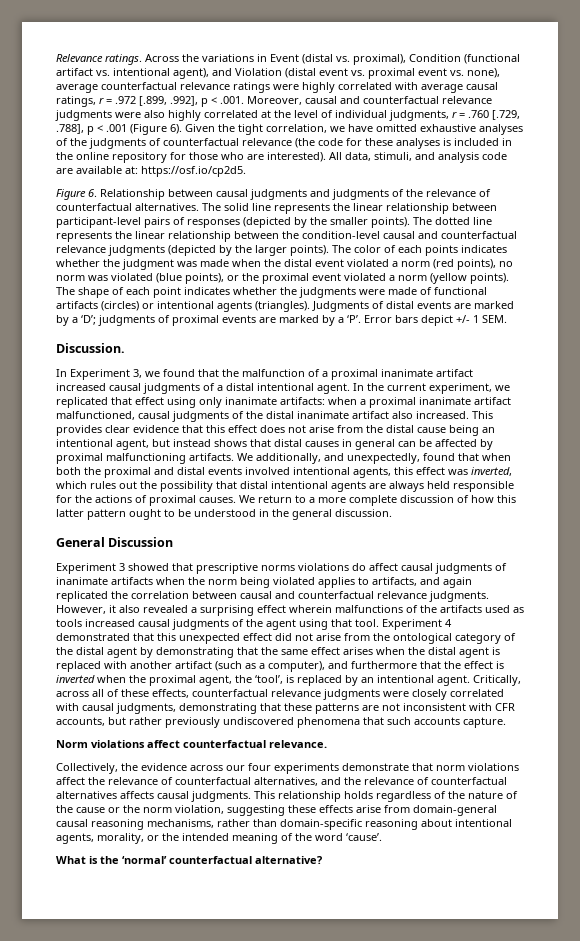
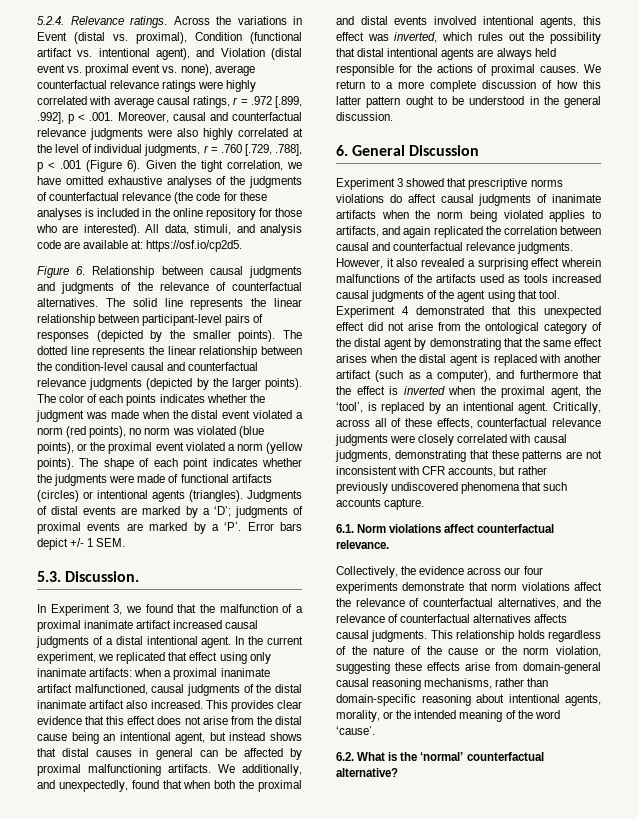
(56, 58) none -> [37,16,64,25] 5.2.4.
(507, 319) none -> [37,571,61,582] 5.3.
(392, 513) none -> [336,145,348,156] 6.
(506, 722) none -> [336,524,354,533] 6.1.
(382, 837) none -> [336,752,354,761] 6.2.

